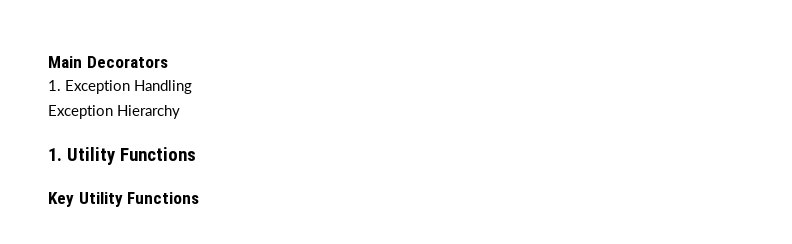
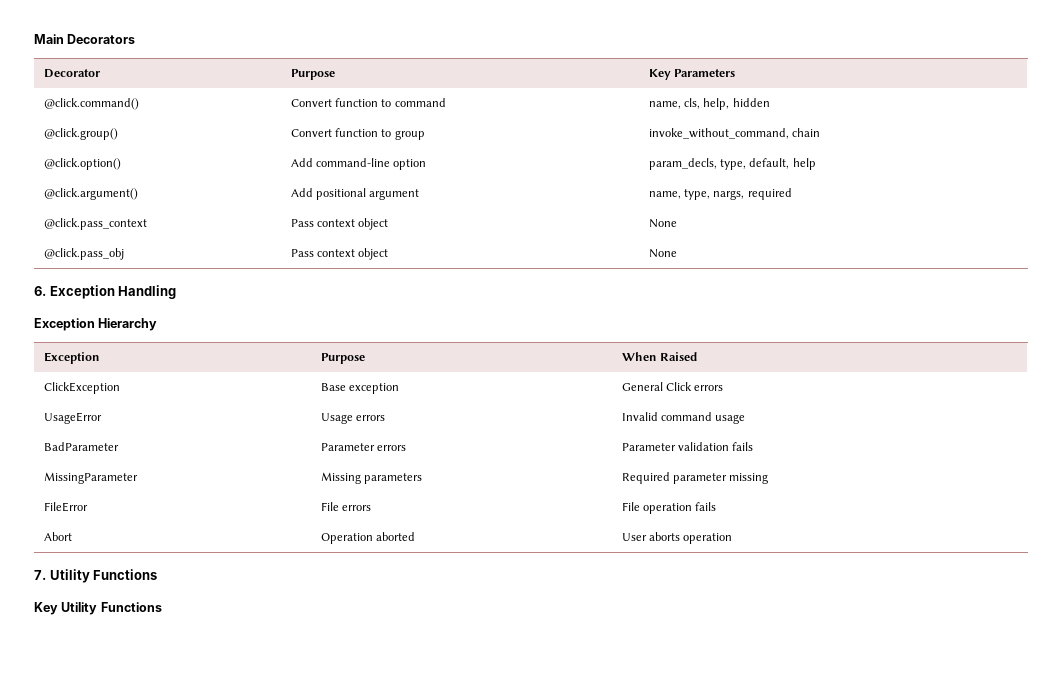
[48,80,192,94] [48,105,180,119] [48,148,62,161] // 1. Exception Handling // Exception Hierarchy // 1. -> [43,69,100,78] [290,69,335,80] [648,69,735,80] [43,98,139,110] [290,98,446,107] [648,98,770,110] [43,128,118,140] [290,128,425,140] [648,128,820,139] [43,158,121,170] [290,158,427,170] [648,158,816,170] [43,188,138,200] [290,188,420,200] [648,188,792,200] [43,218,147,230] [290,218,389,230] [648,219,677,228] [43,248,124,260] [290,248,389,260] [648,249,677,258] [34,285,177,299] [34,318,158,331] [43,352,100,364] [320,353,365,364] [621,352,697,361] [43,382,120,394] [320,383,399,394] [621,382,724,391] [43,412,102,424] [320,413,385,424] [621,412,746,424] [43,442,119,451] [320,443,406,451] [621,442,754,451] [43,472,138,484] [320,472,422,484] [621,472,769,484] [43,502,88,512] [320,502,371,511] [621,502,717,514] [43,532,72,541] [320,532,415,544] [621,532,733,544] [34,570,46,580] // Decorator | Purpose | Key Parameters // @click.command() | Convert function to command | name, cls, help, hidden // @click.group() | Convert function to group | invoke_without_command, chain // @click.option() | Add command-line option | param_decls, type, default, help // @click.argument() | Add positional argument | name, type, nargs, required // @click.pass_context | Pass context object | None // @click.pass_obj | Pass context object | None // 6. Exception Handling // Exception Hierarchy // Exception | Purpose | When Raised // ClickException | Base exception | General Click errors // UsageError | Usage errors | Invalid command usage // BadParameter | Parameter errors | Parameter validation fails // MissingParameter | Missing parameters | Required parameter missing // FileError | File errors | File operation fails // Abort | Operation aborted | User aborts operation // 7.

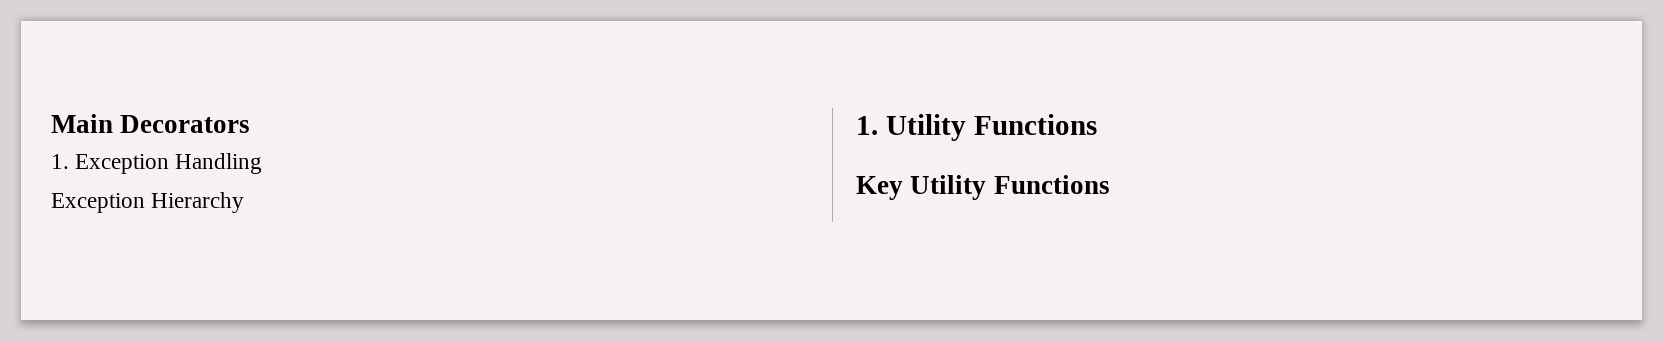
[43,69,100,78] [290,69,335,80] [648,69,735,80] [43,98,139,110] [290,98,446,107] [648,98,770,110] [43,128,118,140] [290,128,425,140] [648,128,820,139] [43,158,121,170] [290,158,427,170] [648,158,816,170] [43,188,138,200] [290,188,420,200] [648,188,792,200] [43,218,147,230] [290,218,389,230] [648,219,677,228] [43,248,124,260] [290,248,389,260] [648,249,677,258] [34,285,177,299] [34,318,158,331] [43,352,100,364] [320,353,365,364] [621,352,697,361] [43,382,120,394] [320,383,399,394] [621,382,724,391] [43,412,102,424] [320,413,385,424] [621,412,746,424] [43,442,119,451] [320,443,406,451] [621,442,754,451] [43,472,138,484] [320,472,422,484] [621,472,769,484] [43,502,88,512] [320,502,371,511] [621,502,717,514] [43,532,72,541] [320,532,415,544] [621,532,733,544] [34,570,46,580] // Decorator | Purpose | Key Parameters // @click.command() | Convert function to command | name, cls, help, hidden // @click.group() | Convert function to group | invoke_without_command, chain // @click.option() | Add command-line option | param_decls, type, default, help // @click.argument() | Add positional argument | name, type, nargs, required // @click.pass_context | Pass context object | None // @click.pass_obj | Pass context object | None // 6. Exception Handling // Exception Hierarchy // Exception | Purpose | When Raised // ClickException | Base exception | General Click errors // UsageError | Usage errors | Invalid command usage // BadParameter | Parameter errors | Parameter validation fails // MissingParameter | Missing parameters | Required parameter missing // FileError | File errors | File operation fails // Abort | Operation aborted | User aborts operation // 7. -> [51,153,263,174] [51,192,245,213] [856,116,878,135] // 1. Exception Handling // Exception Hierarchy // 1.

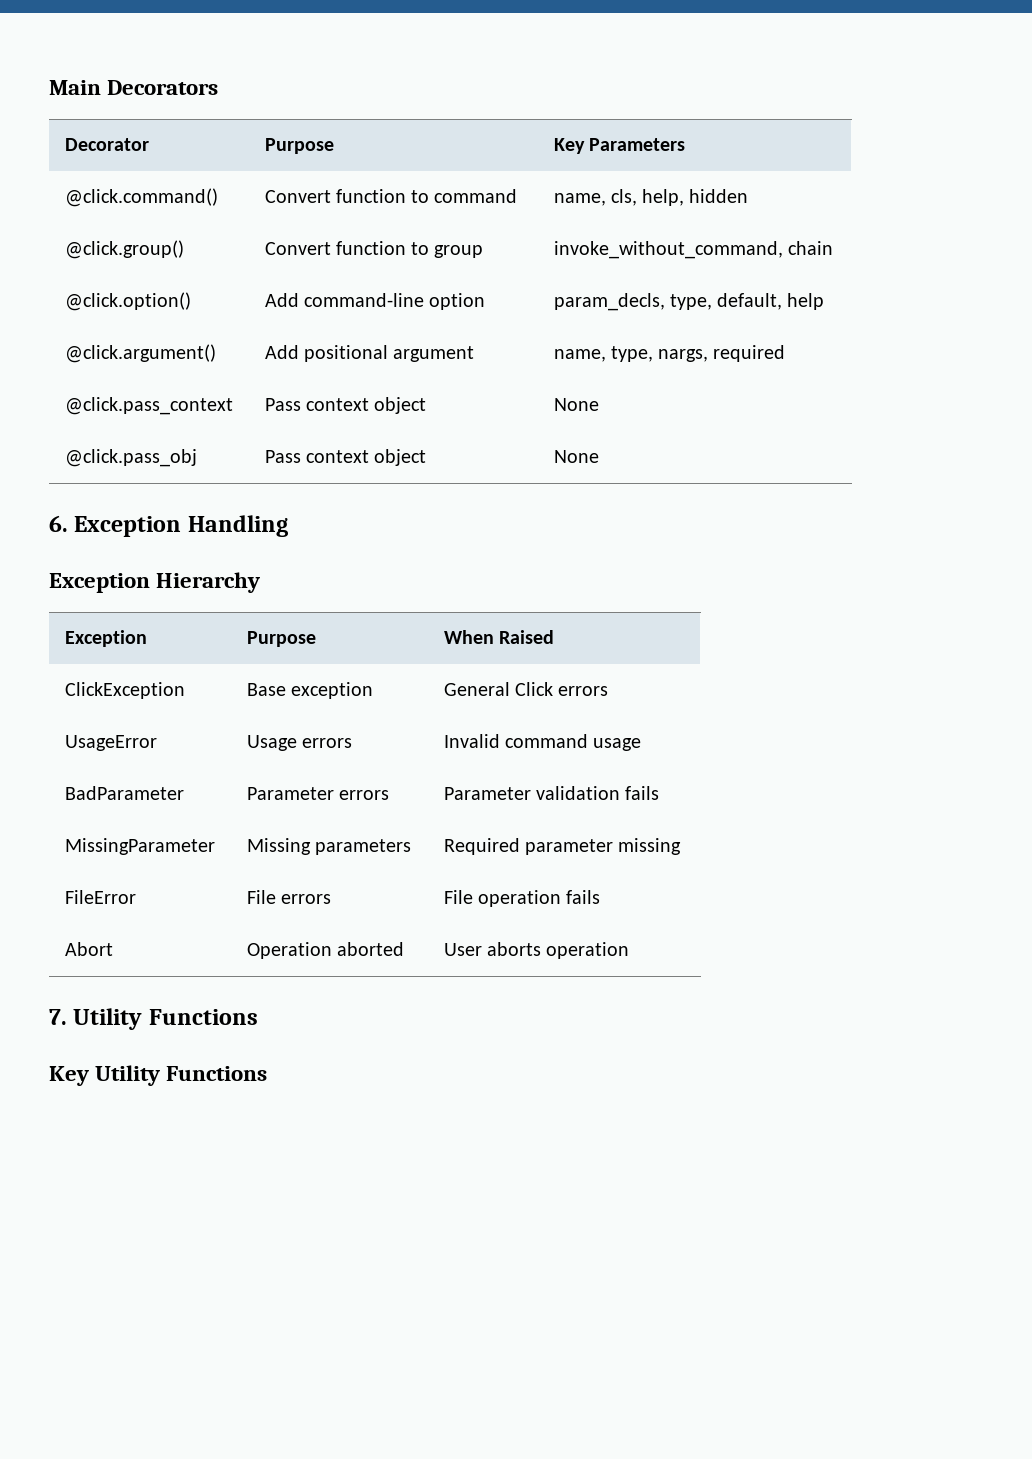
[51,153,263,174] [51,192,245,213] [856,116,878,135] // 1. Exception Handling // Exception Hierarchy // 1. -> [64,138,149,151] [264,138,334,154] [553,138,685,154] [64,188,218,207] [264,189,518,203] [553,189,749,206] [64,240,184,259] [264,241,484,258] [553,241,833,259] [64,292,191,311] [264,293,486,310] [553,293,825,311] [64,344,216,363] [264,345,475,362] [553,345,786,362] [64,397,233,415] [264,397,427,414] [553,398,599,411] [64,449,197,467] [264,449,427,466] [553,450,599,463] [49,515,288,537] [49,572,261,593] [64,630,147,647] [246,631,316,647] [443,630,554,644] [64,682,185,699] [246,682,373,699] [443,682,609,696] [64,735,157,751] [246,735,352,751] [443,734,642,751] [64,786,184,800] [246,787,389,800] [443,786,660,800] [64,838,215,855] [246,838,411,855] [443,838,682,855] [64,890,136,904] [246,890,331,904] [443,890,601,907] [64,942,113,956] [246,942,404,959] [443,942,630,959] [49,1009,67,1025] // Decorator | Purpose | Key Parameters // @click.command() | Convert function to command | name, cls, help, hidden // @click.group() | Convert function to group | invoke_without_command, chain // @click.option() | Add command-line option | param_decls, type, default, help // @click.argument() | Add positional argument | name, type, nargs, required // @click.pass_context | Pass context object | None // @click.pass_obj | Pass context object | None // 6. Exception Handling // Exception Hierarchy // Exception | Purpose | When Raised // ClickException | Base exception | General Click errors // UsageError | Usage errors | Invalid command usage // BadParameter | Parameter errors | Parameter validation fails // MissingParameter | Missing parameters | Required parameter missing // FileError | File errors | File operation fails // Abort | Operation aborted | User aborts operation // 7.

